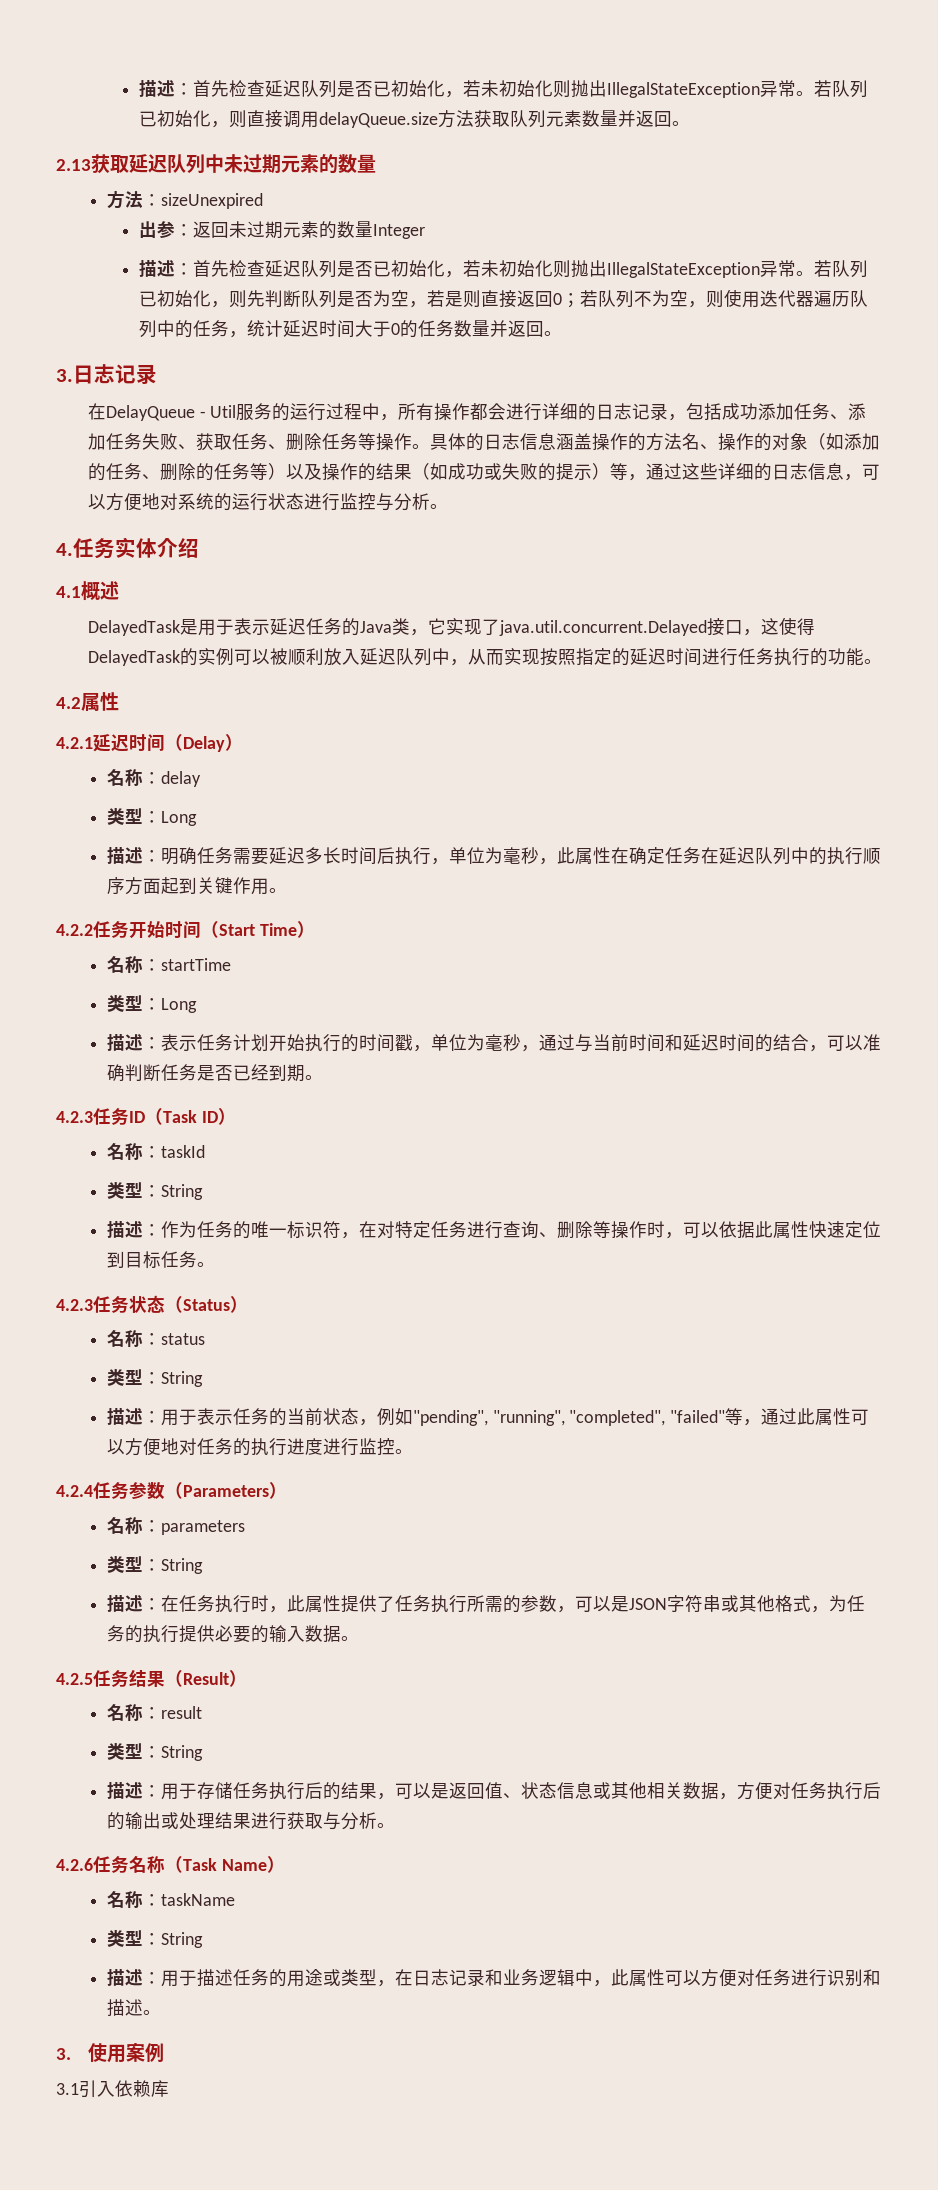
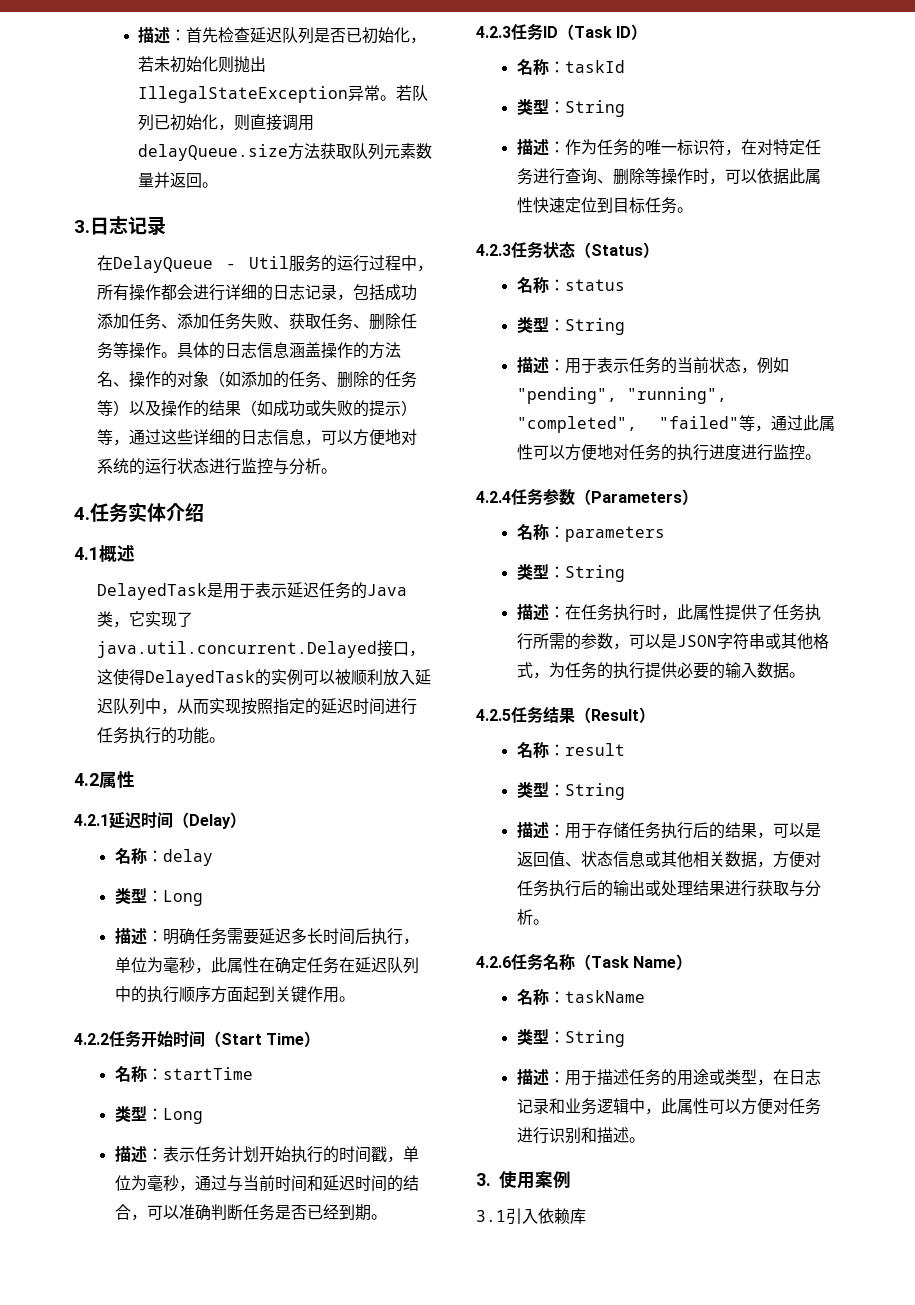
[56,154,376,174] [107,190,264,209] [138,221,425,239] [138,260,868,278] [138,289,868,308] [138,320,562,338] // 2.13获取延迟队列中未过期元素的数量 // 方法：sizeUnexpired // 出参：返回未过期元素的数量Integer // 描述：首先检查延迟队列是否已初始化，若未初始化则抛出IllegalStateException异常。若队列已初始化，则先判断队列是否为空，若是则直接返回0；若队列不为空，则使用迭代器遍历队列中的任务，统计延迟时间大于0的任务数量并返回。 -> (219, 185) none

